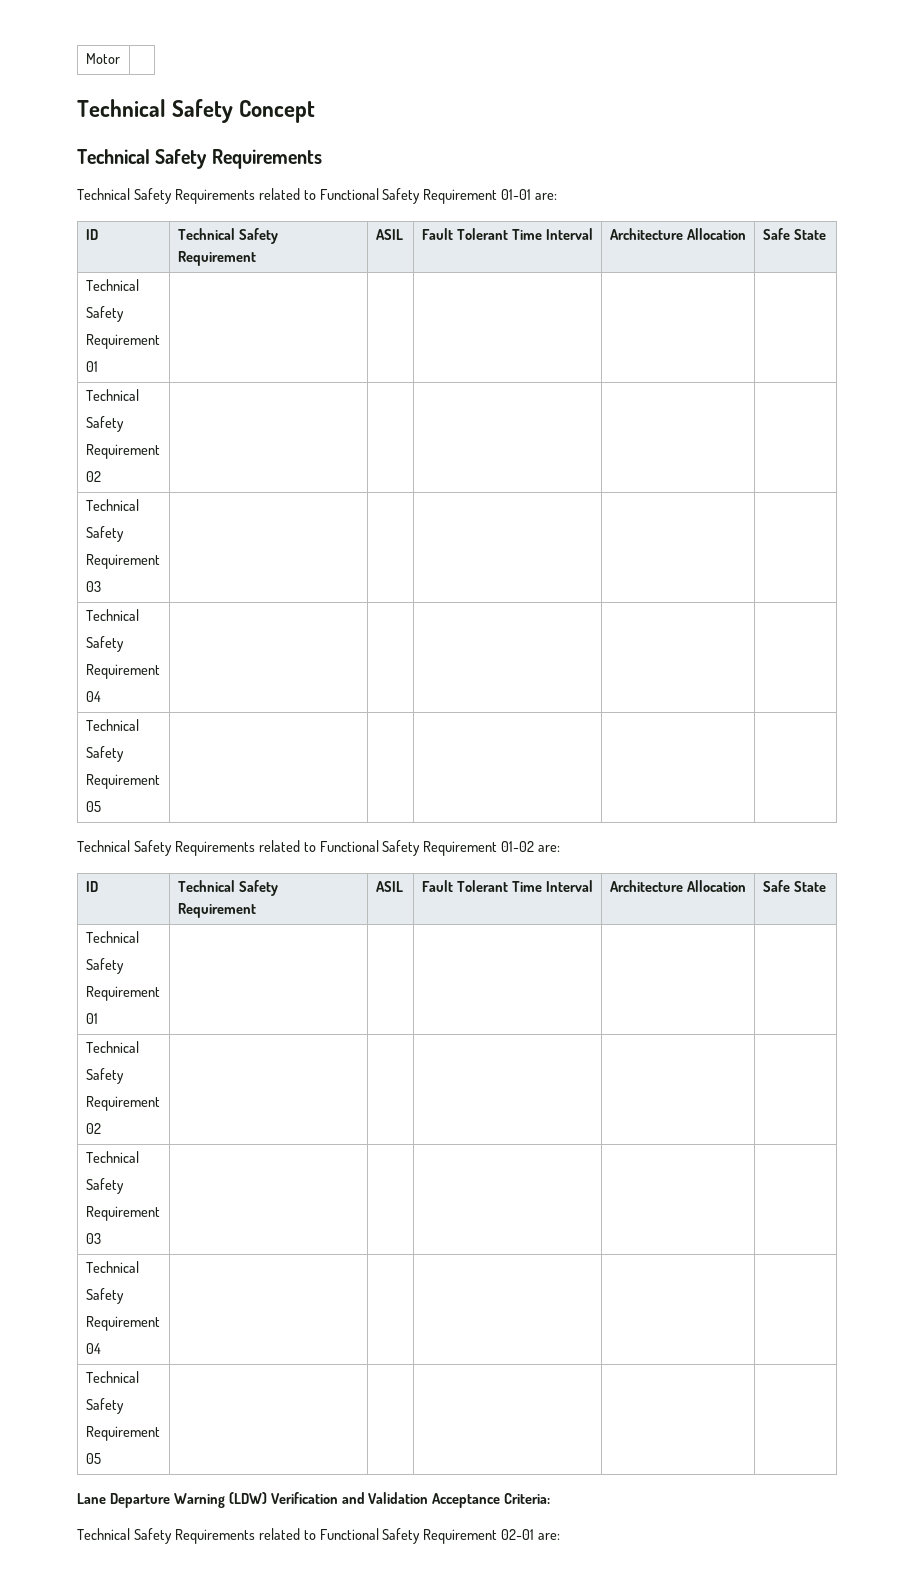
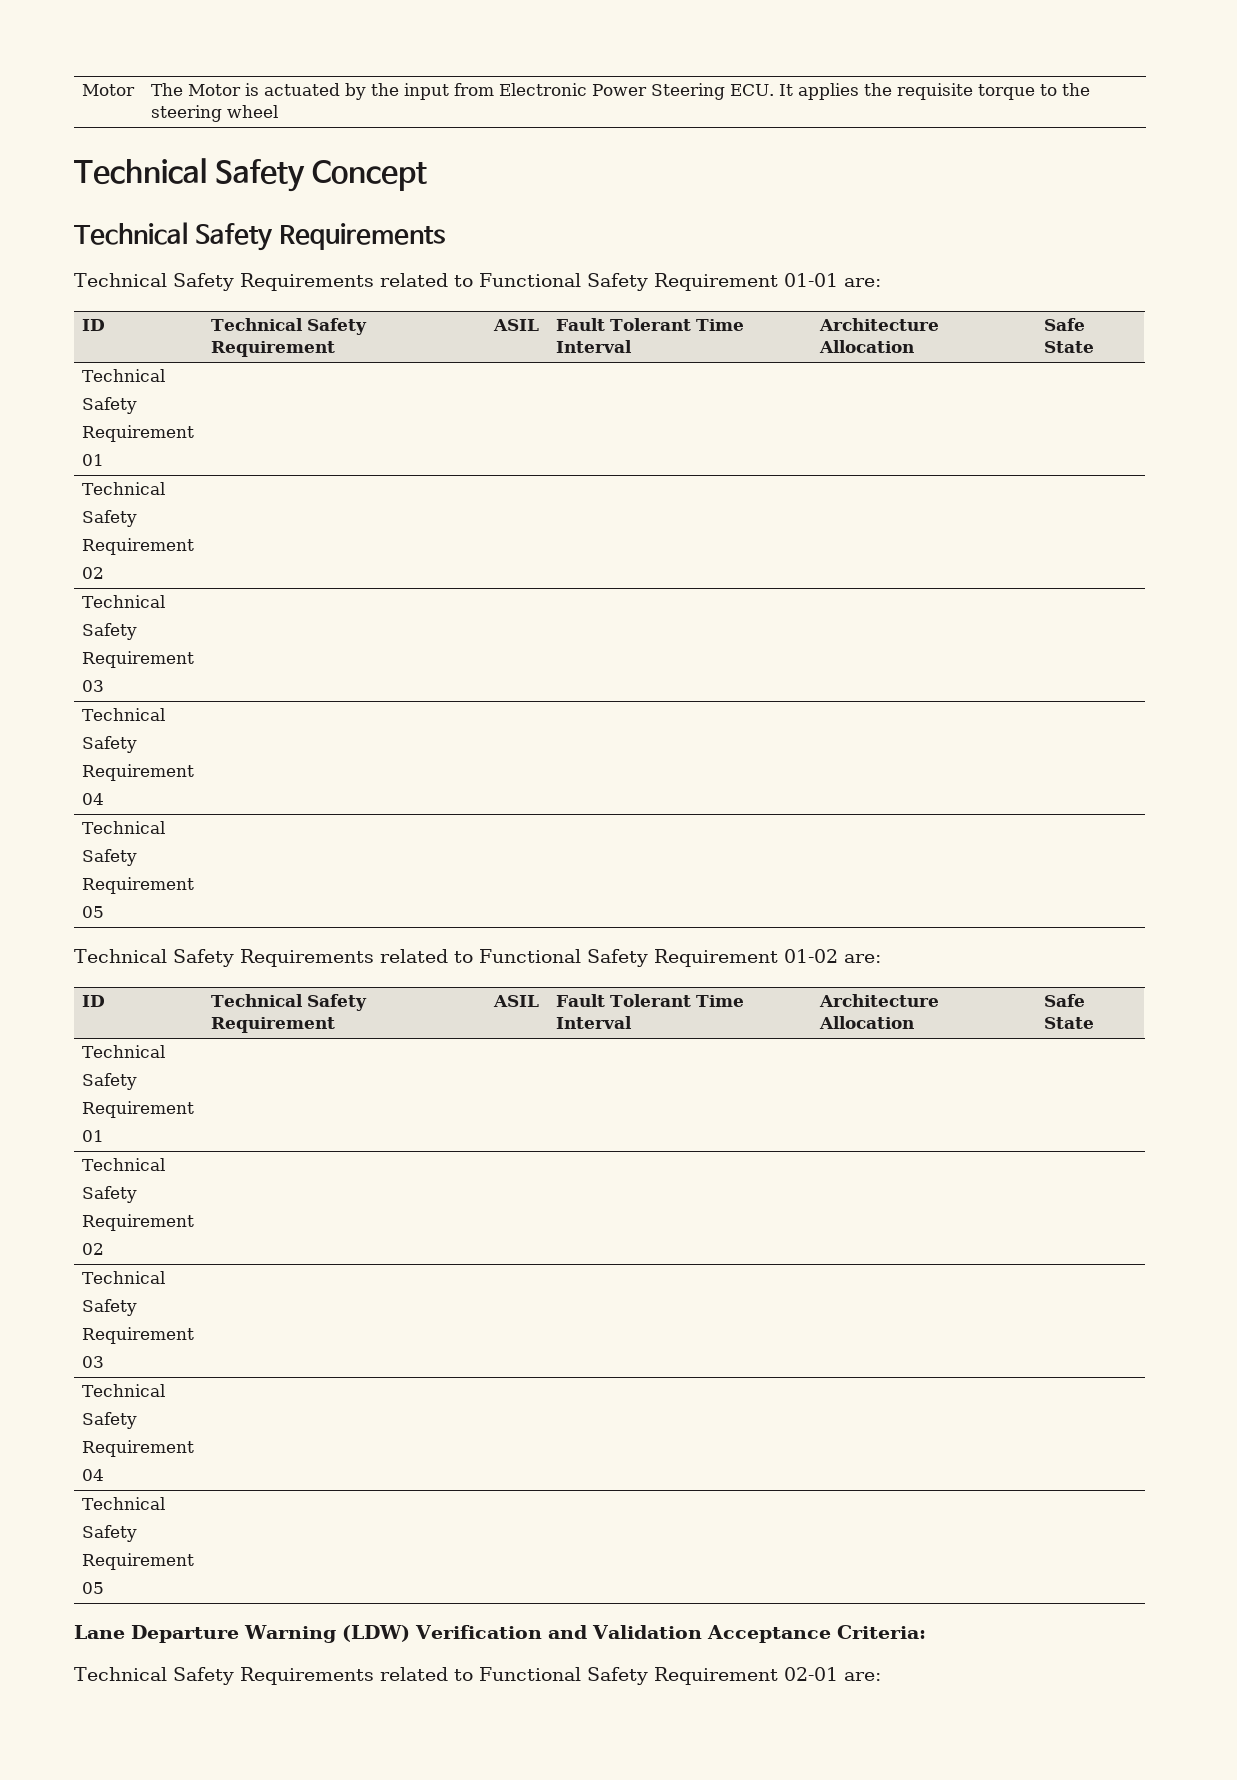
(120, 58) none -> [151,83,1091,100] [151,105,279,122] The Motor is actuated by the input from Electronic Power Steering ECU. It applies the requisite torque to the steering wheel

